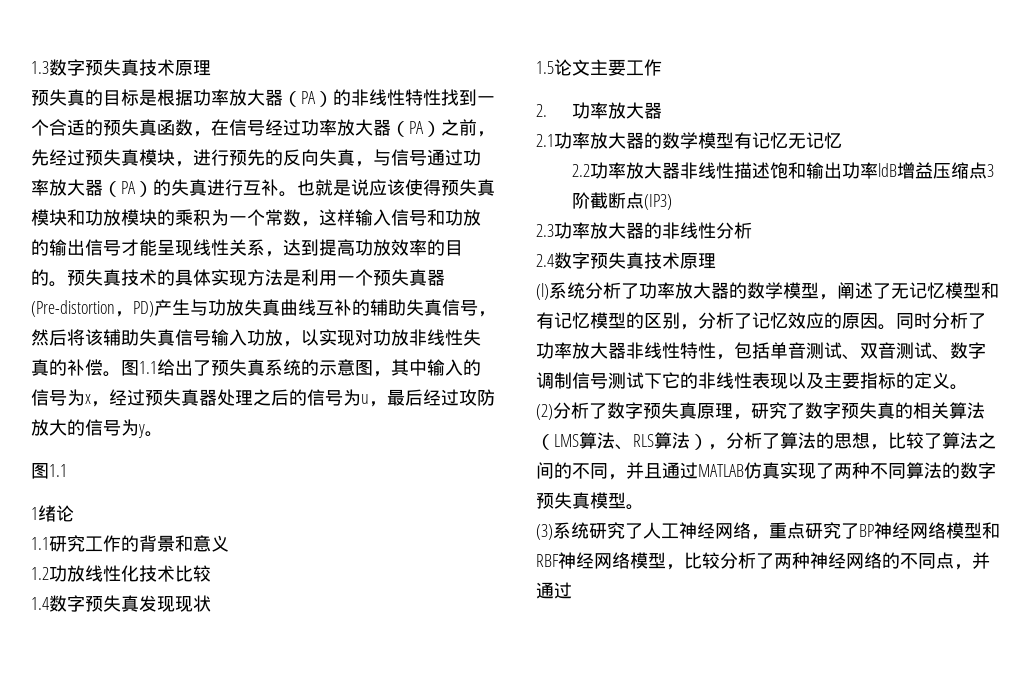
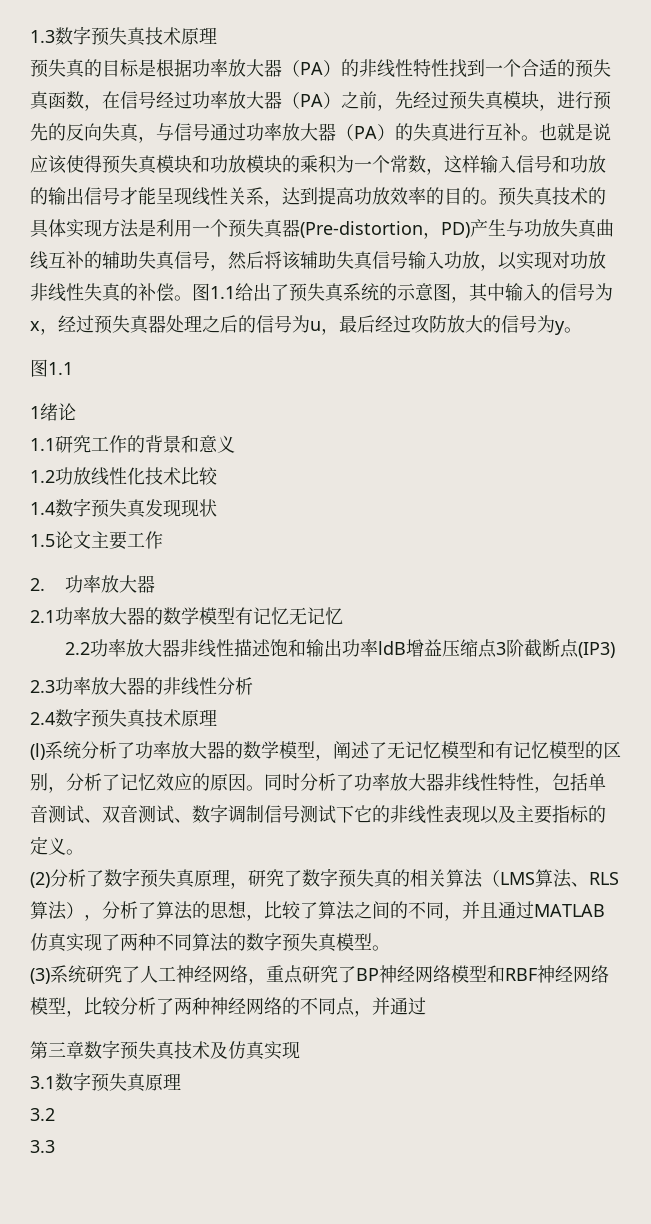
(572, 590) none -> [30,1040,300,1060] [30,1072,181,1092] [30,1108,55,1121] [30,1140,55,1153] // 第三章数字预失真技术及仿真实现 // 3.1数字预失真原理 // 3.2 // 3.3

